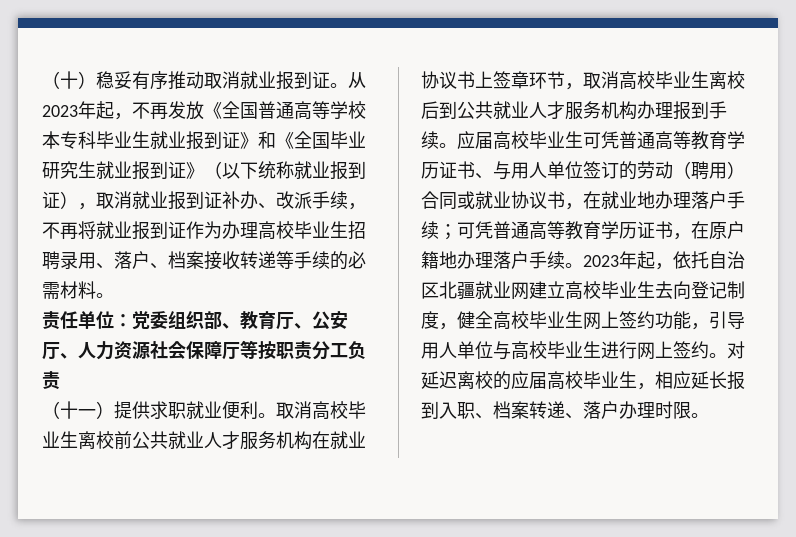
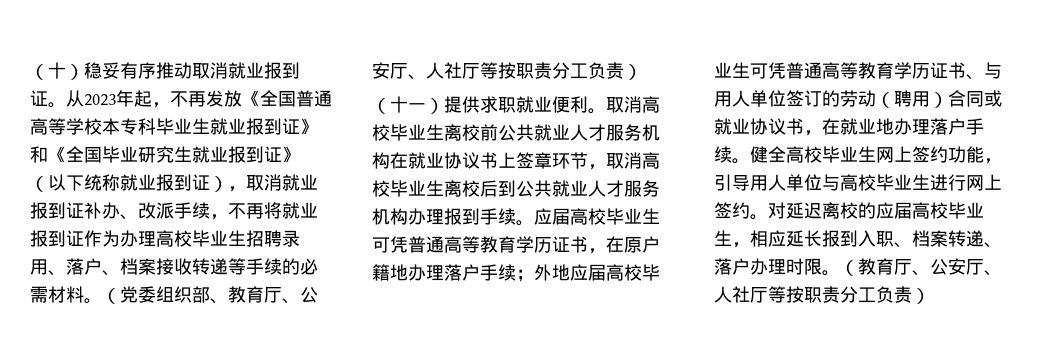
[42,311,132,330] // 责任单位： -> [102,288,120,304] （
[96,340,366,360] [42,371,60,390] 力资源社会保障厅等按职责分工负责 -> [444,62,642,80] 社厅等按职责分工负责）
(475, 170) none -> [588,236,660,254] [372,264,660,282] [714,62,966,79] ，在原户籍地办理落户手续；外地应届高校毕业生可凭普通高等教育学历证书
[439,221,745,240] [421,251,745,270] [421,281,745,300] [421,311,457,330] ；可凭普通高等教育学历证书，在原户籍地办理落户手续。2023年起，依托自治区北疆就业网建立高校毕业生去向登记制度， -> [732,158,750,164] 。
(709, 415) none -> [840,258,1002,276] [714,286,930,304] （教育厅、公安厅、人社厅等按职责分工负责）

